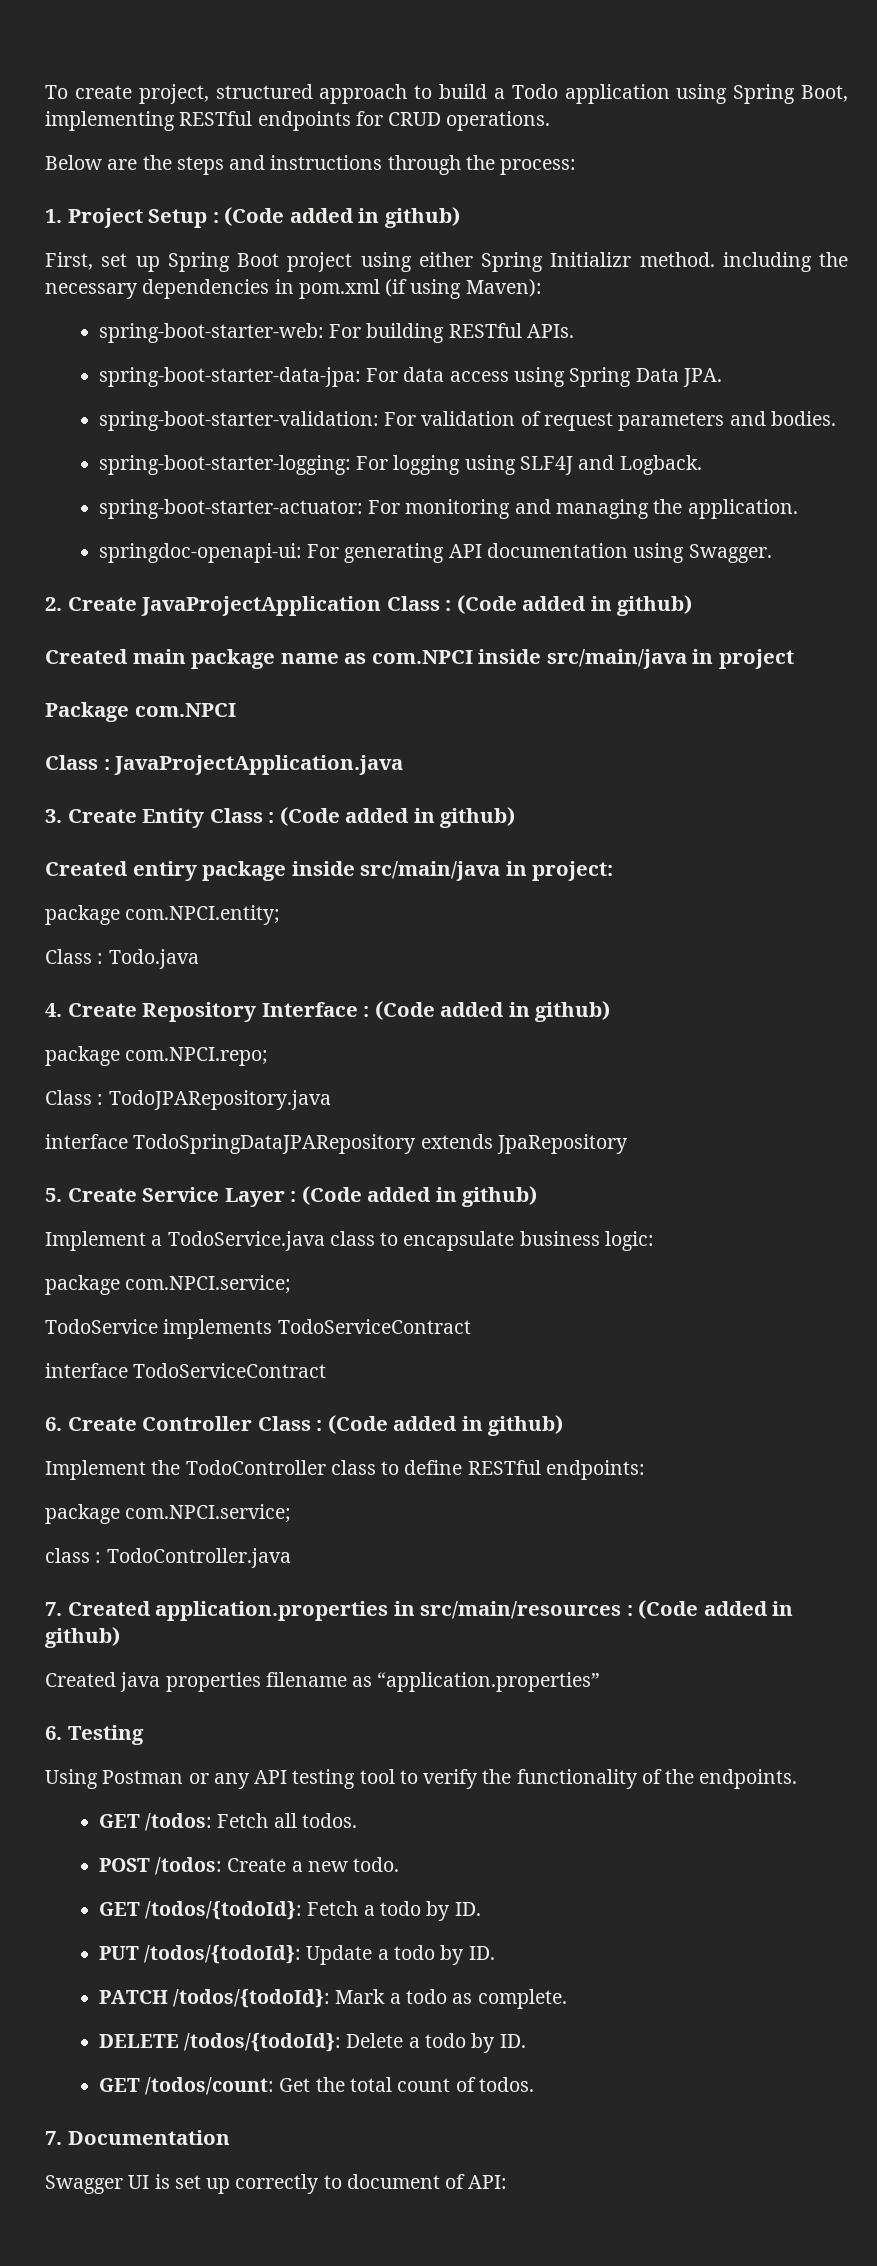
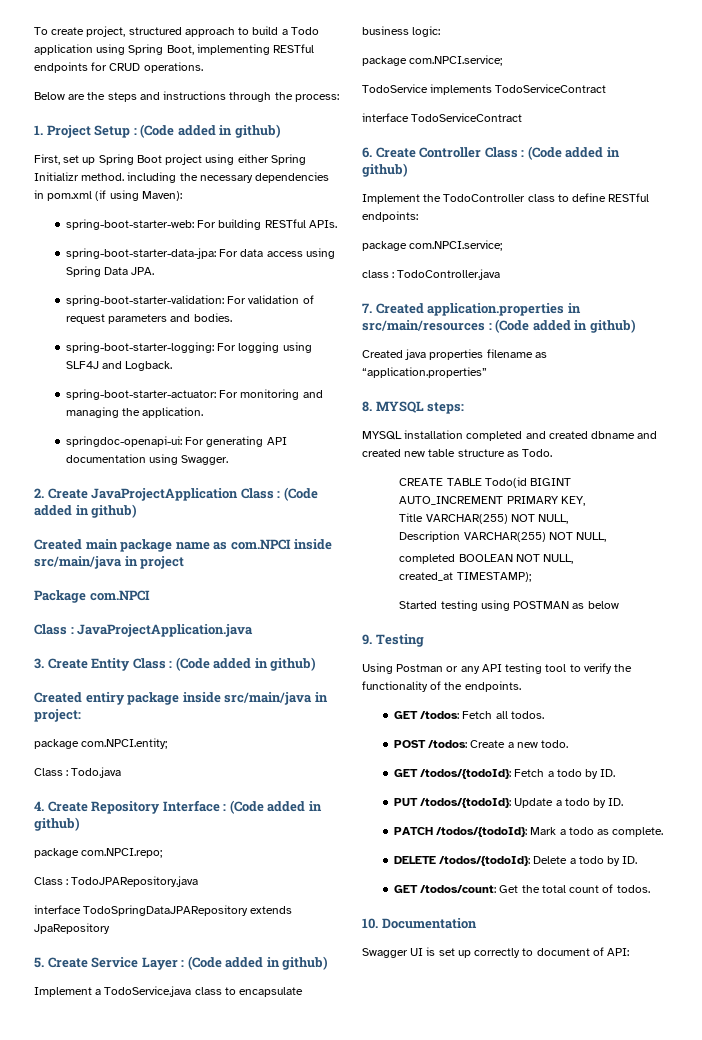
[45,1726,62,1740] 6. -> [362,401,465,414] [362,430,658,441] [362,449,553,457] [399,477,572,488] [399,496,585,506] [399,513,569,524] [399,531,607,542] [399,554,574,564] [399,572,531,582] [399,600,619,611] [362,634,372,645] 8. MYSQL steps: // MYSQL installation completed and created dbname and created new table structure as Todo. // CREATE TABLE Todo(id BIGINT AUTO_INCREMENT PRIMARY KEY, // Title VARCHAR(255) NOT NULL, // Description VARCHAR(255) NOT NULL, // completed BOOLEAN NOT NULL, // created_at TIMESTAMP); // Started testing using POSTMAN as below // 9.
[45,2131,62,2145] 7. -> [362,918,378,929] 10.

